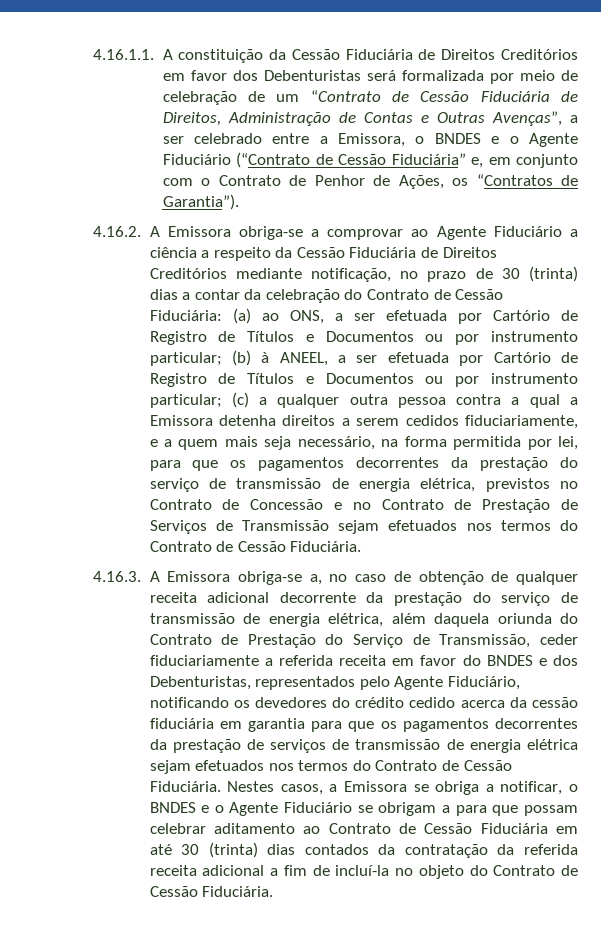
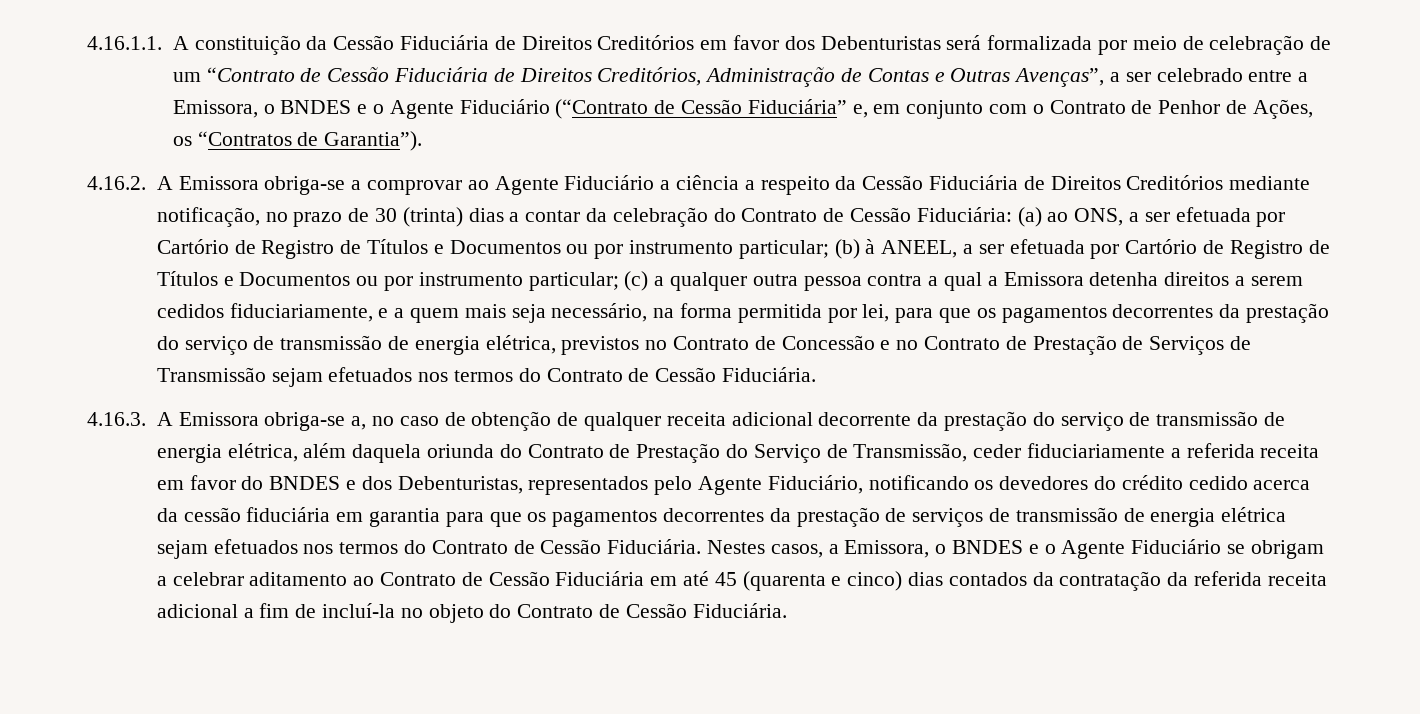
[162,112,221,126] Direitos, -> [519,67,702,86] Direitos Creditórios,
[343,781,563,795] Emissora se obriga a notificar, -> [844,540,930,558] Emissora,
[455,805,578,816] para que possam -> (167, 581) none
[181,842,258,858] 30 (trinta) -> [714,571,903,591] 45 (quarenta e cinco)

